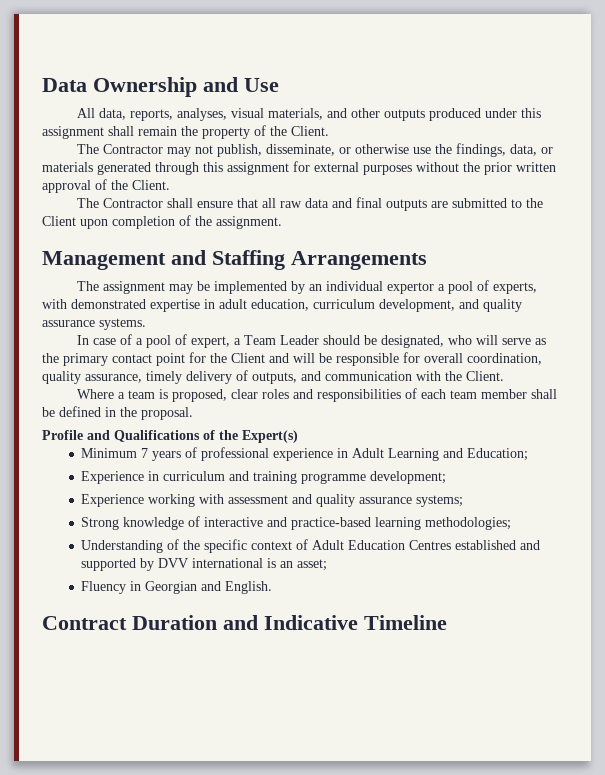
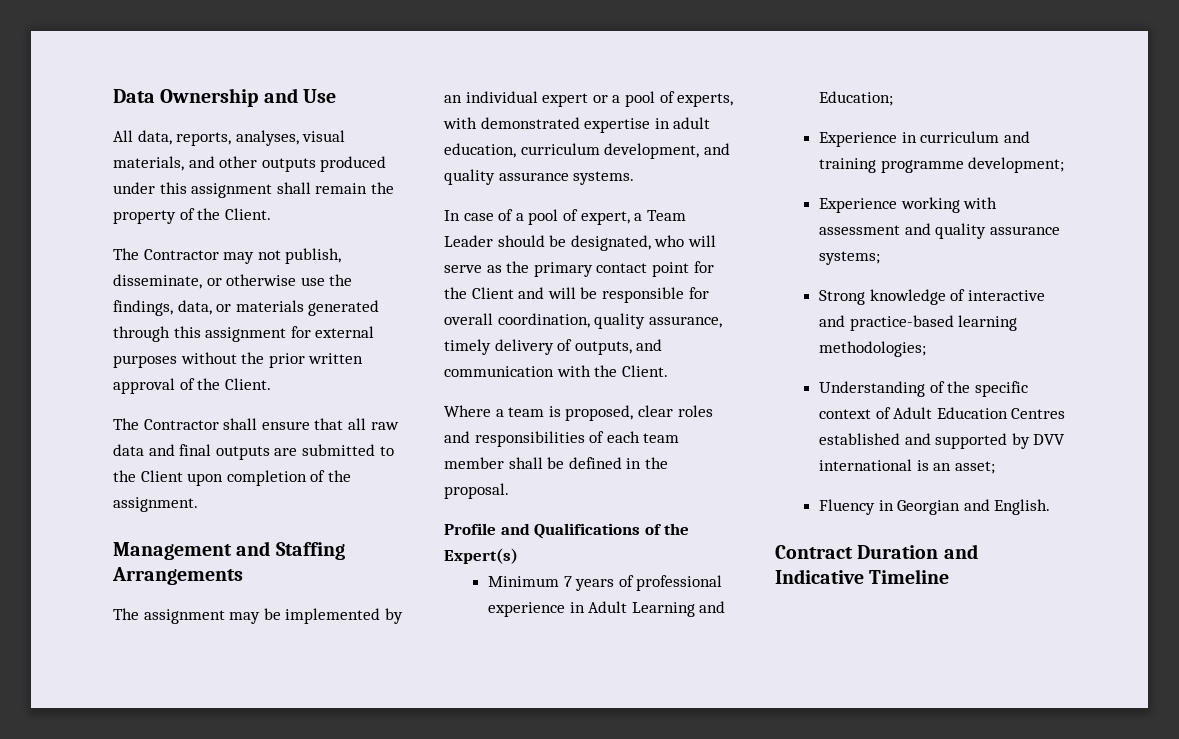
[387,282,435,294] expertor -> [542,93,608,107] expert or

